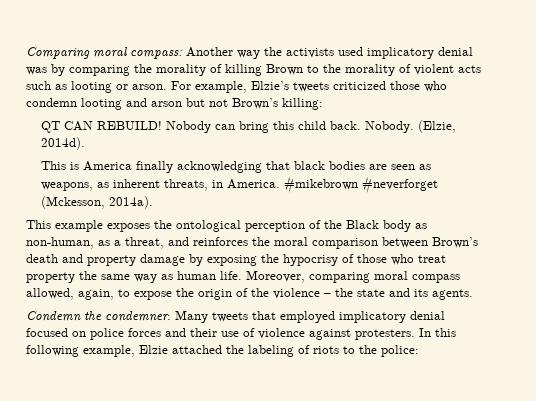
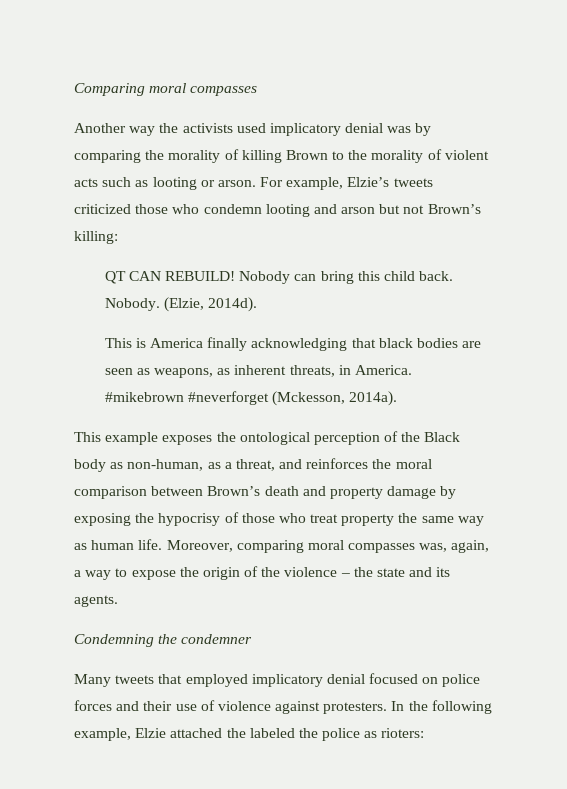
[130,50,182,59] compass: -> [190,86,258,96] compasses //
[412,274,460,283] [26,288,114,300] compass allowed, again, -> [348,540,490,553] [74,570,112,580] compasses was, again, a way
[26,311,171,321] Condemn the condemner: -> [74,634,253,647] Condemning the condemner //
[435,328,456,337] this -> [408,701,428,711] the
[248,345,419,357] labeling of riots to the police: -> [249,728,425,741] labeled the police as rioters:

